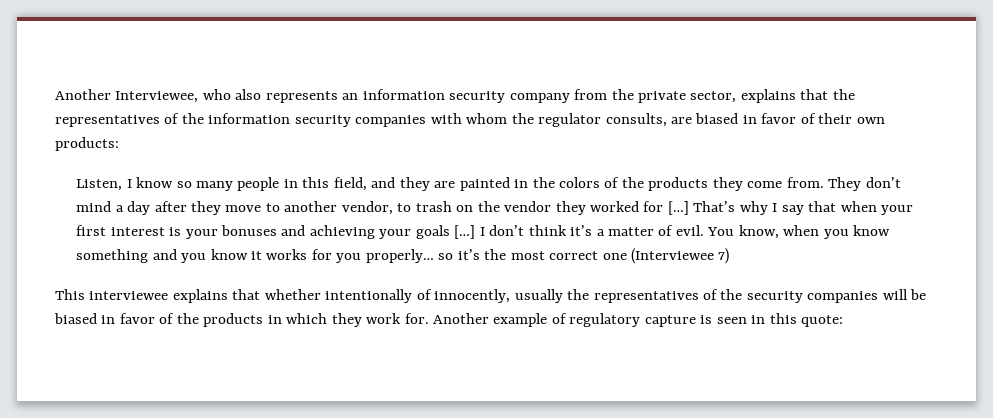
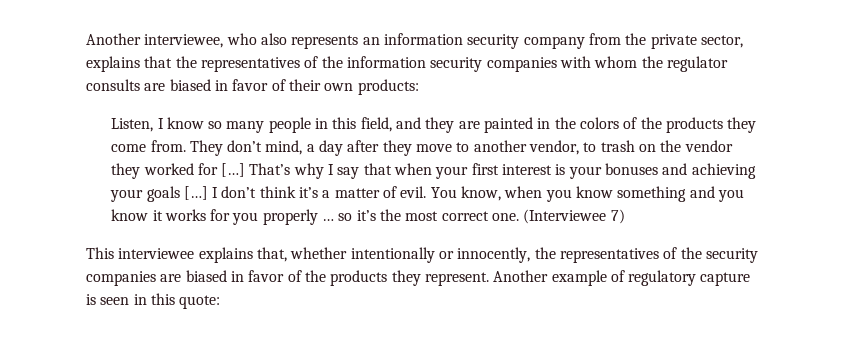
[55,89,199,103] Another Interviewee, -> [86,33,224,48] Another interviewee,
[605,113,667,127] consults, -> [86,79,140,91] consults
[76,201,112,212] mind -> [265,140,303,155] mind,
[365,249,434,263] properly… -> [262,209,335,225] properly …
[602,253,627,260] one -> [492,213,520,221] one.
[232,289,261,300] that -> [256,247,287,262] that,
[416,289,563,303] of innocently, usually -> [438,247,531,263] or innocently,
[882,289,927,300] will be -> [160,274,182,282] are
[267,313,429,327] in which they work for. -> [391,270,489,286] they represent.

